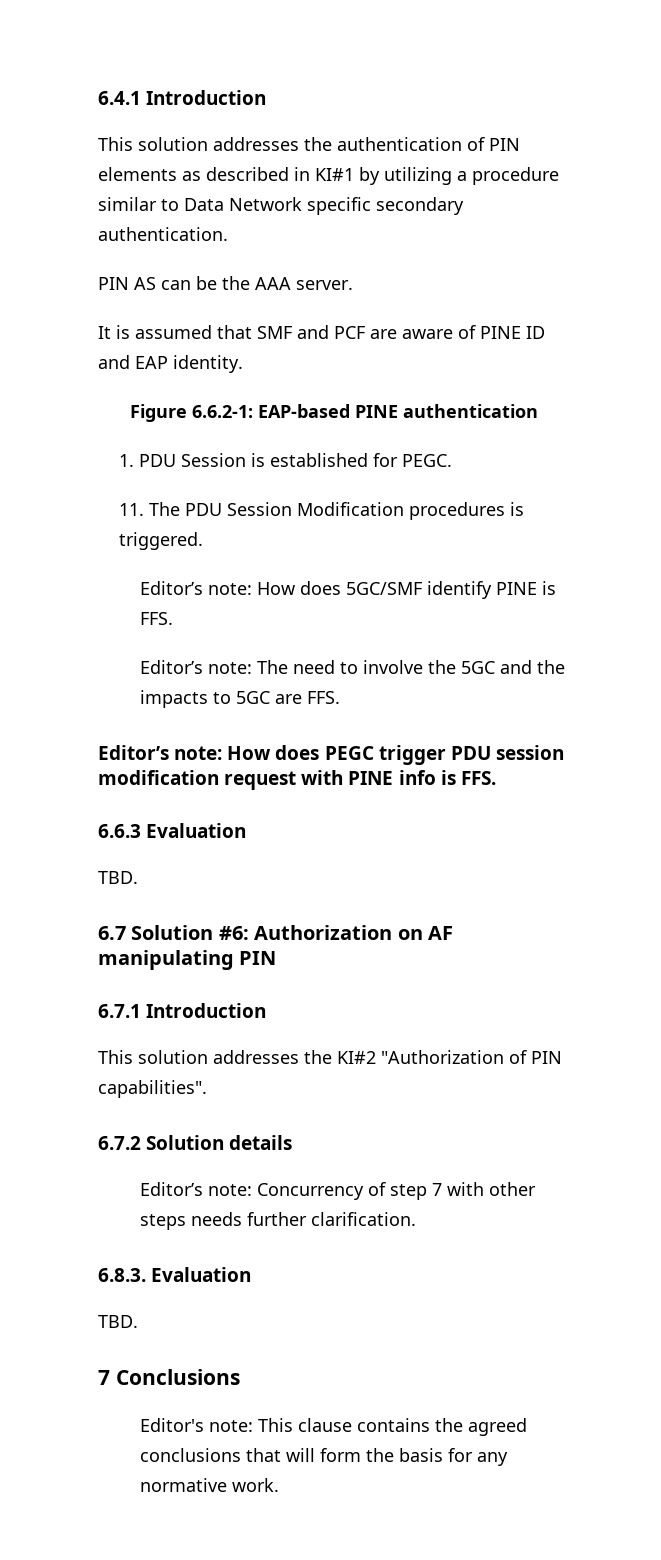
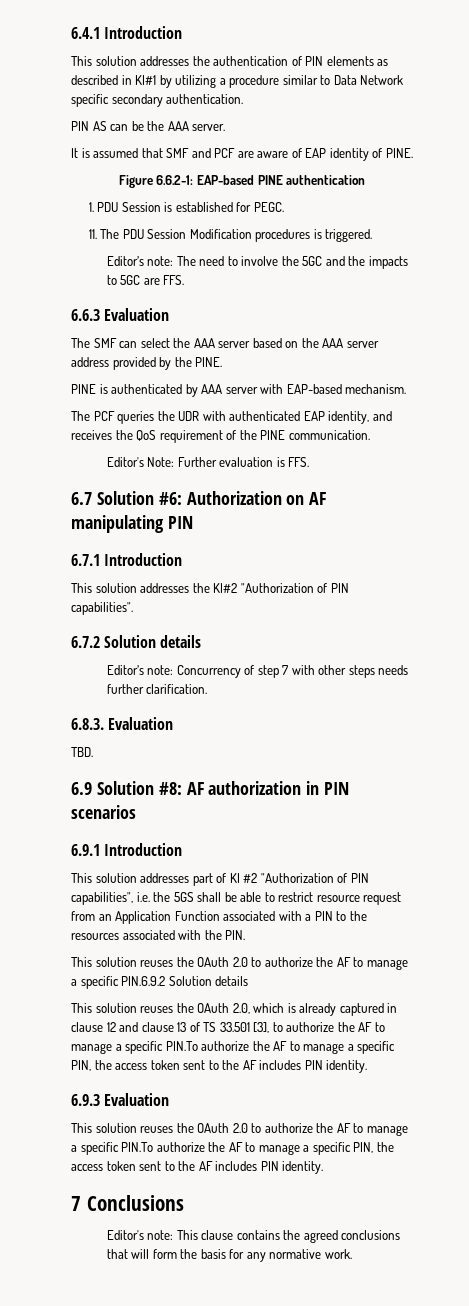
[480,326,545,339] [98,355,243,373] PINE ID and EAP identity. -> [305,148,413,161] EAP identity of PINE.
[140,581,557,599] [140,612,174,625] // Editor’s note: How does 5GC/SMF identify PINE is FFS. -> (373, 235) none
[98,745,564,765] [98,770,496,790] [98,823,247,838] [98,871,138,884] Editor’s note: How does PEGC trigger PDU session modification request with PINE info is FFS. // 6.6.3 Evaluation // TBD. -> [71,308,170,321] [71,338,379,348] [71,357,223,370] [71,384,407,397] [71,411,392,424] [71,430,370,443] [106,457,310,467] 6.6.3 Evaluation // The SMF can select the AAA server based on the AAA server address provided by the PINE. // PINE is authenticated by AAA server with EAP-based mechanism. // The PCF queries the UDR with authenticated EAP identity, and receives the QoS requirement of the PINE communication. // Editor's Note: Further evaluation is FFS.
(138, 1321) none -> [71,781,350,795] [71,805,136,819] [71,843,183,856] [71,873,369,886] [71,892,402,905] [71,911,367,924] [71,930,246,940] [71,957,408,970] [71,976,249,989] [71,1003,398,1016] [71,1022,385,1033] [71,1041,396,1054] [71,1060,368,1073] [71,1093,170,1106] [71,1123,408,1136] [71,1142,394,1155] [71,1161,324,1174] // 6.9 Solution #8: AF authorization in PIN scenarios // 6.9.1 Introduction // This solution addresses part of KI #2 "Authorization of PIN capabilities", i.e. the 5GS shall be able to restrict resource request from an Application Function associated with a PIN to the resources associated with the PIN. // This solution reuses the OAuth 2.0 to authorize the AF to manage a specific PIN.6.9.2 Solution details // This solution reuses the OAuth 2.0, which is already captured in clause 12 and clause 13 of TS 33.501 [3], to authorize the AF to manage a specific PIN.To authorize the AF to manage a specific PIN, the access token sent to the AF includes PIN identity. // 6.9.3 Evaluation // This solution reuses the OAuth 2.0 to authorize the AF to manage a specific PIN.To authorize the AF to manage a specific PIN, the access token sent to the AF includes PIN identity.

